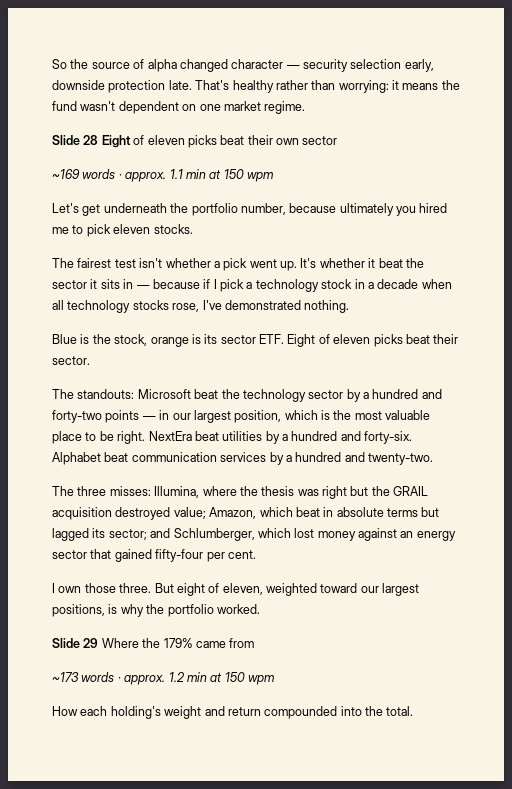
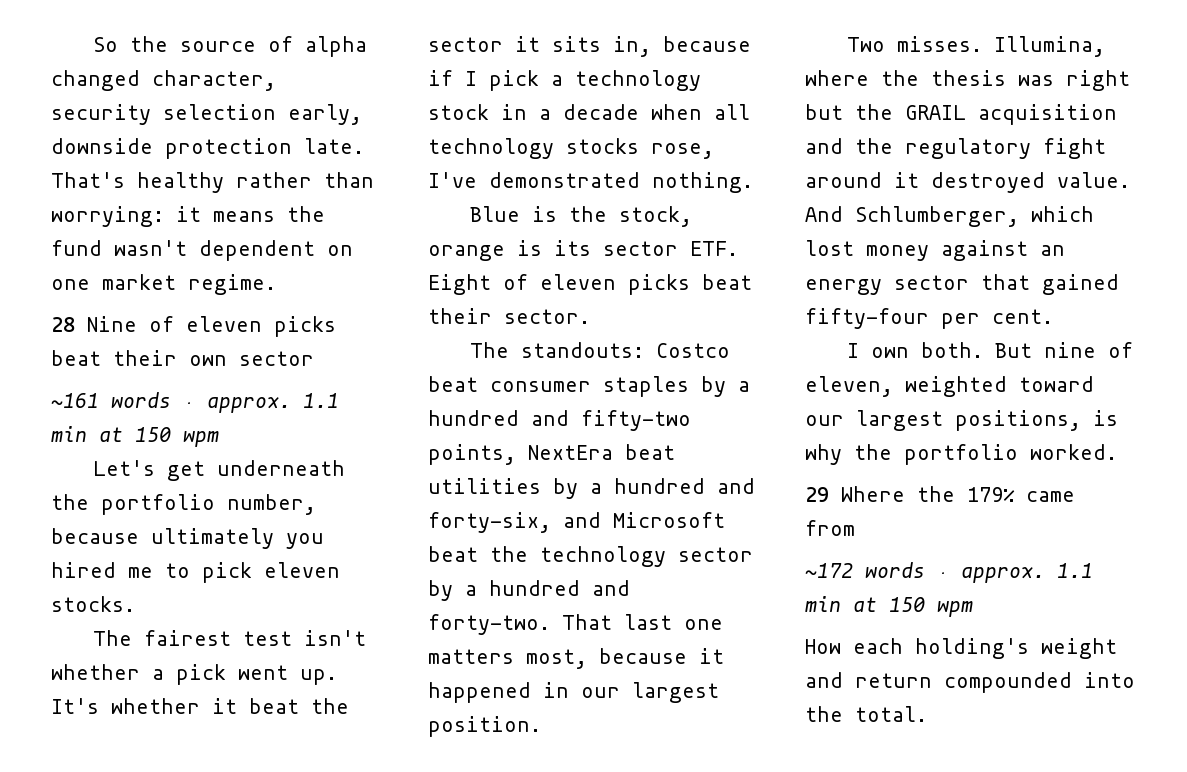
[231,59,300,69] character — -> [152,70,276,91] character,
[52,135,131,148] Slide 28 Eight -> [51,316,137,332] 28 Nine
[52,169,80,179] ~169 -> [51,393,99,408] ~161
[123,279,150,289] in — -> [613,36,651,57] in,
(135, 394) none -> [656,343,731,358] [428,376,750,397] [428,410,691,431] [428,444,675,465] [428,478,755,499] [428,512,601,533] Costco beat consumer staples by a hundred and fifty-two points, NextEra beat utilities by a hundred and forty-six, and
[52,410,431,423] [52,431,413,444] [52,452,433,465] [52,486,151,496] forty-two points — in our largest position, which is the most valuable place to be right. NextEra beat utilities by a hundred and forty-six. Alphabet beat communication services by a hundred and twenty-two. // The three misses: -> [428,614,723,635] [428,648,724,669] [428,682,719,703] [428,716,541,737] [847,36,983,52] forty-two. That last one matters most, because it happened in our largest position. // Two misses.
[115,507,440,520] [52,528,171,541] destroyed value; Amazon, which beat in absolute terms but lagged its sector; and -> [805,138,1106,159] [805,172,1130,193] [805,206,843,222] and the regulatory fight around it destroyed value. And
[84,583,205,596] those three. But eight -> [921,342,1097,358] both. But nine
[52,638,80,648] Slide -> (1117, 452) none
[52,672,185,685] ~173 words · approx. 1.2 -> [805,562,1093,583] ~172 words · approx. 1.1

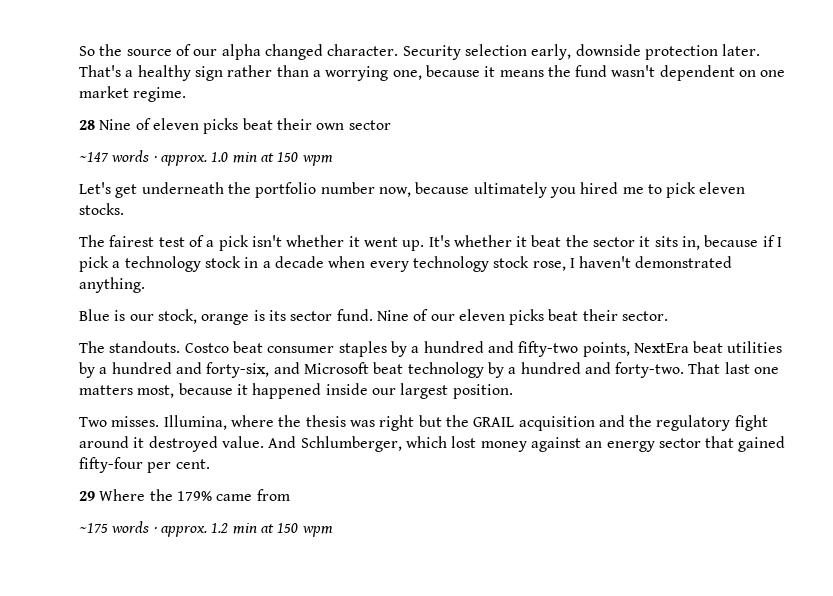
(294, 44) none -> [193,49,218,56] our
[152,70,276,91] [51,104,151,125] character, security -> [327,44,461,60] character. Security
[304,138,364,154] [51,172,374,193] [51,206,164,227] late. That's healthy rather than worrying: -> [722,44,761,56] [79,65,480,81] later. That's a healthy sign rather than a worrying one, because
[51,392,339,413] ~161 words · approx. 1.1 -> [79,150,229,166] ~147 words · approx. 1.0
[227,494,316,515] number, -> [320,182,411,197] number now,
[304,630,367,646] [51,664,226,685] isn't whether a pick -> [188,235,360,251] of a pick isn't whether it
[714,104,750,120] [428,138,714,159] [428,172,753,193] all technology stocks rose, I've demonstrated nothing. -> [369,256,733,272] [79,277,145,293] every technology stock rose, I haven't demonstrated anything.
[569,206,608,222] the -> [129,314,154,321] our
[690,241,738,256] [428,274,528,295] ETF. Eight of -> [336,309,455,321] fund. Nine of our
[521,342,645,358] standouts: -> [109,341,181,353] standouts.
[490,546,753,567] the technology sector -> [407,362,484,378] technology
[543,682,569,698] in -> [325,383,368,395] inside
[847,342,1134,358] [805,376,1094,397] [805,410,1118,431] [805,444,1117,465] // I own both. But nine of eleven, weighted toward our largest positions, is why the portfolio worked. -> (210, 464) none
[805,562,1093,583] [805,596,973,617] [805,638,1117,659] [805,672,1135,693] [805,706,927,722] ~172 words · approx. 1.1 min at 150 wpm // How each holding's weight and return compounded into the total. -> [79,521,333,537] ~175 words · approx. 1.2 min at 150 wpm

